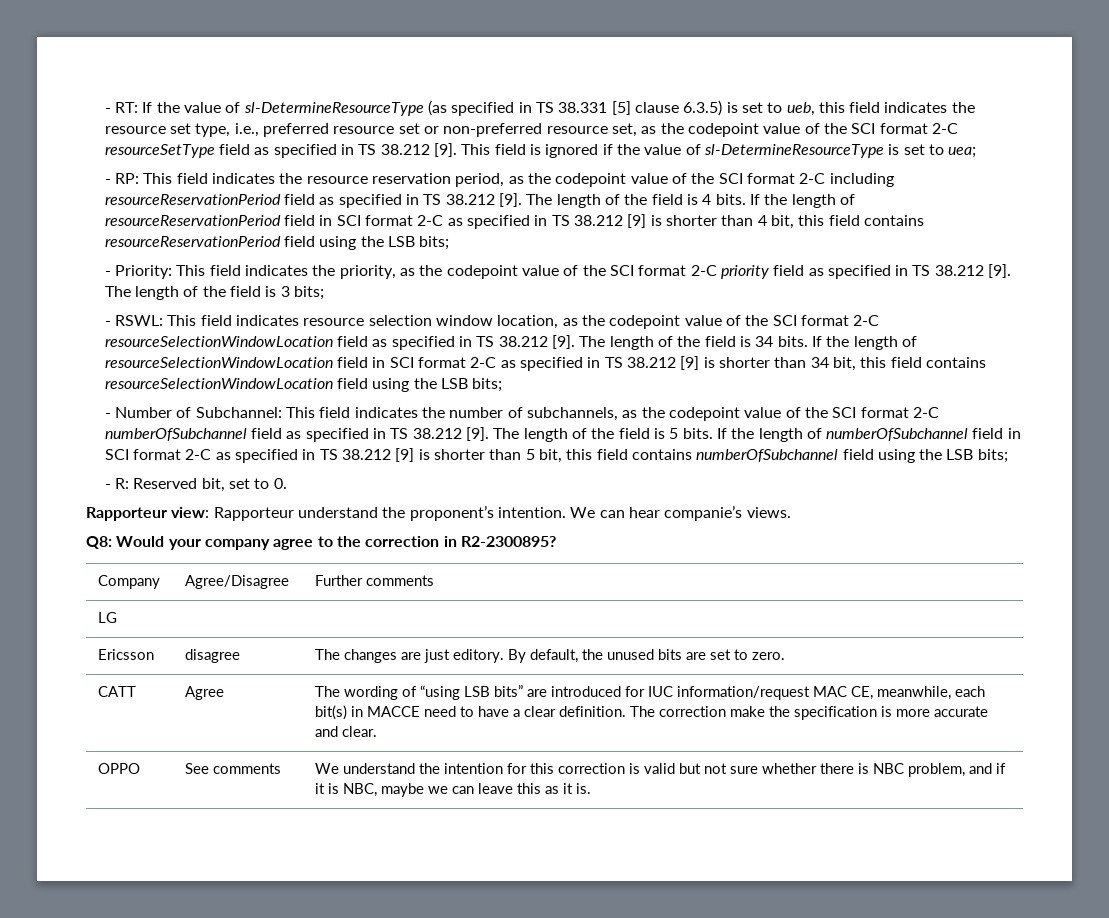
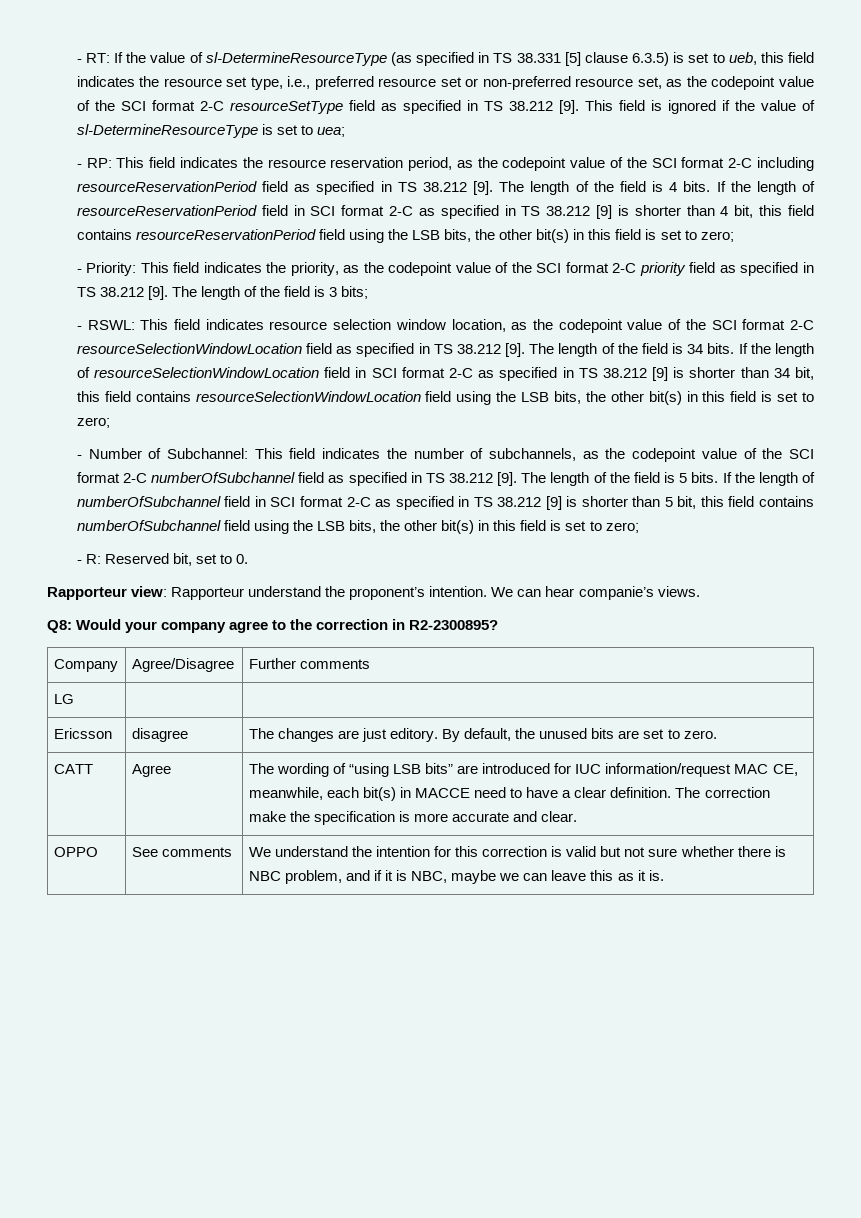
[419,236,450,250] bits; -> [444,229,734,243] bits, the other bit(s) in this field is set to zero;
[472,378,503,392] bits; -> [553,391,814,405] [76,417,110,428] bits, the other bit(s) in this field is set to zero;
[977,449,1008,463] bits; -> [349,520,639,534] bits, the other bit(s) in this field is set to zero;

